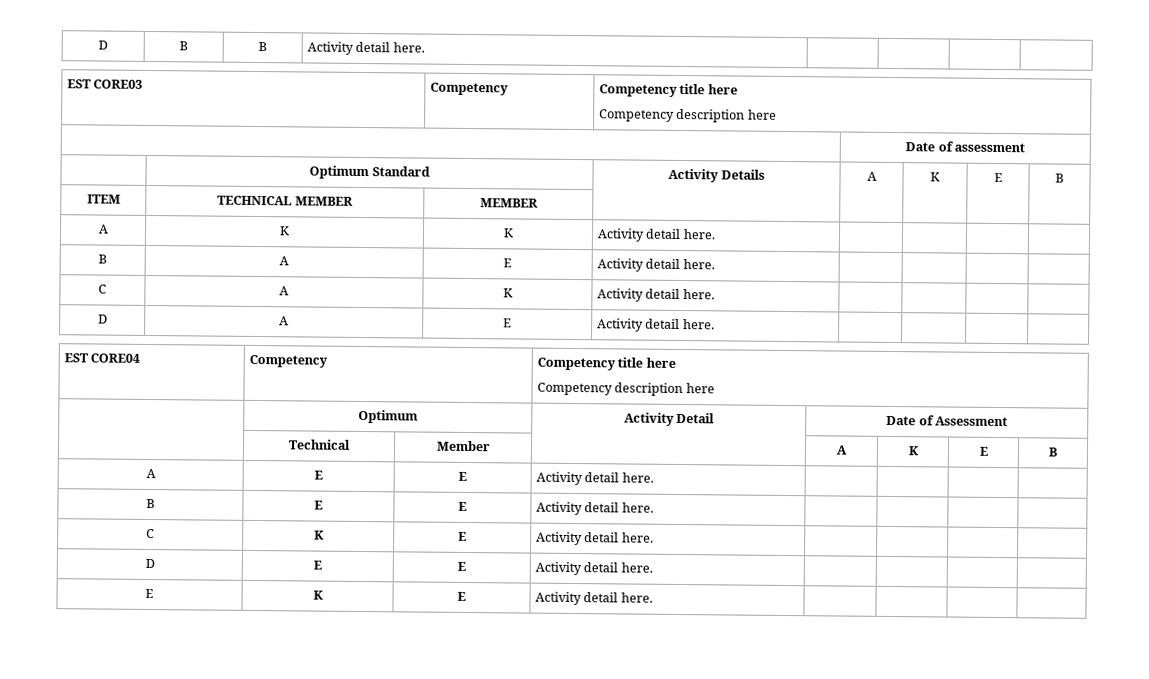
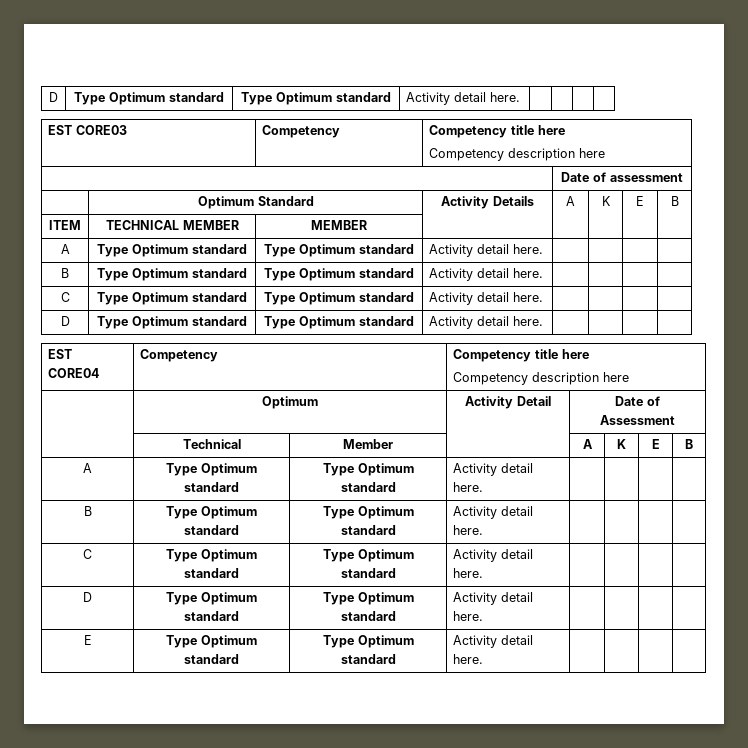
[98,40,108,50] [179,41,188,51] [258,42,267,52] D | B | B -> [49,92,58,102] [74,92,224,105] [240,92,391,105] D | Type Optimum standard | Type Optimum standard
[279,226,290,236] [502,228,514,238] [596,228,716,242] [98,254,107,264] [279,256,289,266] [503,258,512,268] [596,258,715,272] [98,284,107,294] [279,286,289,296] [502,288,513,298] [596,288,715,302] [97,314,108,324] [279,316,289,326] [503,318,512,328] K | K | Activity detail here. | | | | // B | A | E | Activity detail here. | | | | // C | A | K | Activity detail here. | | | | // D | A | E -> [97,244,247,257] [264,244,414,257] [429,244,544,257] [61,268,69,278] [97,268,247,281] [264,268,414,281] [429,268,544,281] [60,292,70,302] [97,292,247,305] [264,292,414,305] [429,292,544,305] [60,316,70,326] [97,316,247,329] [264,316,414,329] Type Optimum standard | Type Optimum standard | Activity detail here. | | | | // B | Type Optimum standard | Type Optimum standard | Activity detail here. | | | | // C | Type Optimum standard | Type Optimum standard | Activity detail here. | | | | // D | Type Optimum standard | Type Optimum standard
[314,470,323,480] [458,471,467,481] [535,471,654,486] [146,498,155,509] [314,500,323,510] [458,501,467,511] [535,501,654,516] [146,528,155,539] [313,530,325,540] [458,531,467,541] [535,531,654,546] [144,558,155,569] [313,560,322,570] [457,561,466,571] [534,561,653,576] [145,588,154,599] [312,590,324,600] [457,591,466,601] E | E | Activity detail here. | | | | // B | E | E | Activity detail here. | | | | // C | K | E | Activity detail here. | | | | // D | E | E | Activity detail here. | | | | // E | K | E -> [166,463,257,476] [183,482,239,492] [322,463,414,476] [340,482,396,492] [453,463,534,476] [453,482,484,492] [83,506,92,516] [166,506,257,519] [183,525,239,535] [322,506,414,519] [340,525,396,535] [453,506,534,519] [453,525,484,535] [83,549,92,559] [166,549,257,562] [183,568,239,578] [322,549,414,562] [340,568,396,578] [453,549,534,562] [453,568,484,578] [83,592,92,602] [166,592,257,605] [183,611,239,621] [322,592,414,605] [340,611,396,621] [453,592,534,605] [453,611,484,621] [83,635,92,645] [166,635,257,648] [183,654,239,664] [322,635,414,648] [340,654,396,664] Type Optimum standard | Type Optimum standard | Activity detail here. | | | | // B | Type Optimum standard | Type Optimum standard | Activity detail here. | | | | // C | Type Optimum standard | Type Optimum standard | Activity detail here. | | | | // D | Type Optimum standard | Type Optimum standard | Activity detail here. | | | | // E | Type Optimum standard | Type Optimum standard

